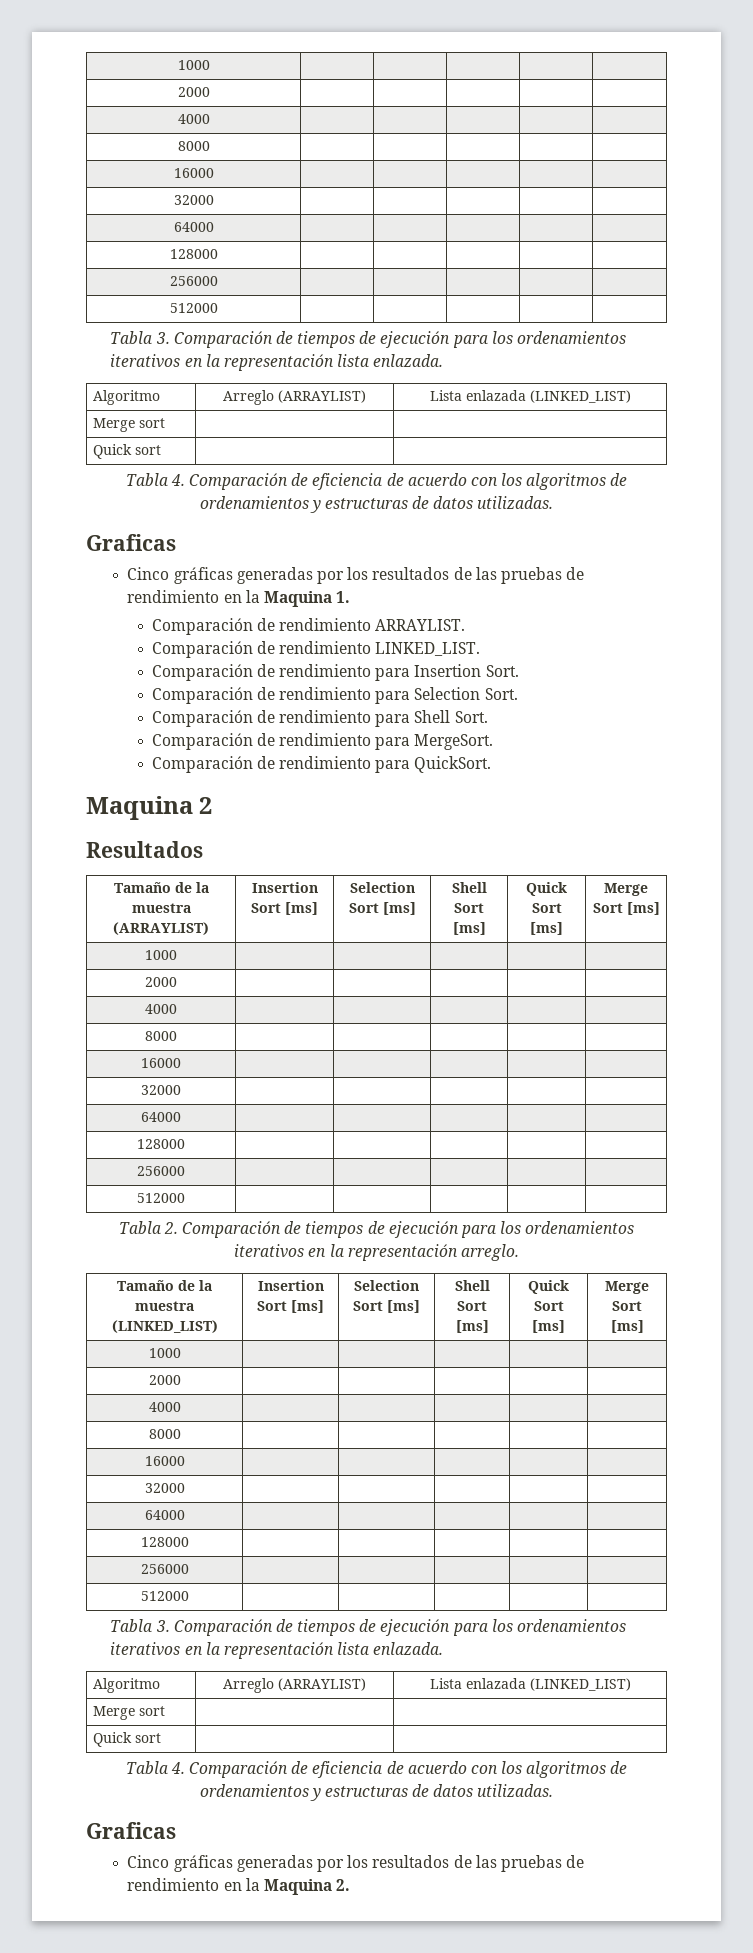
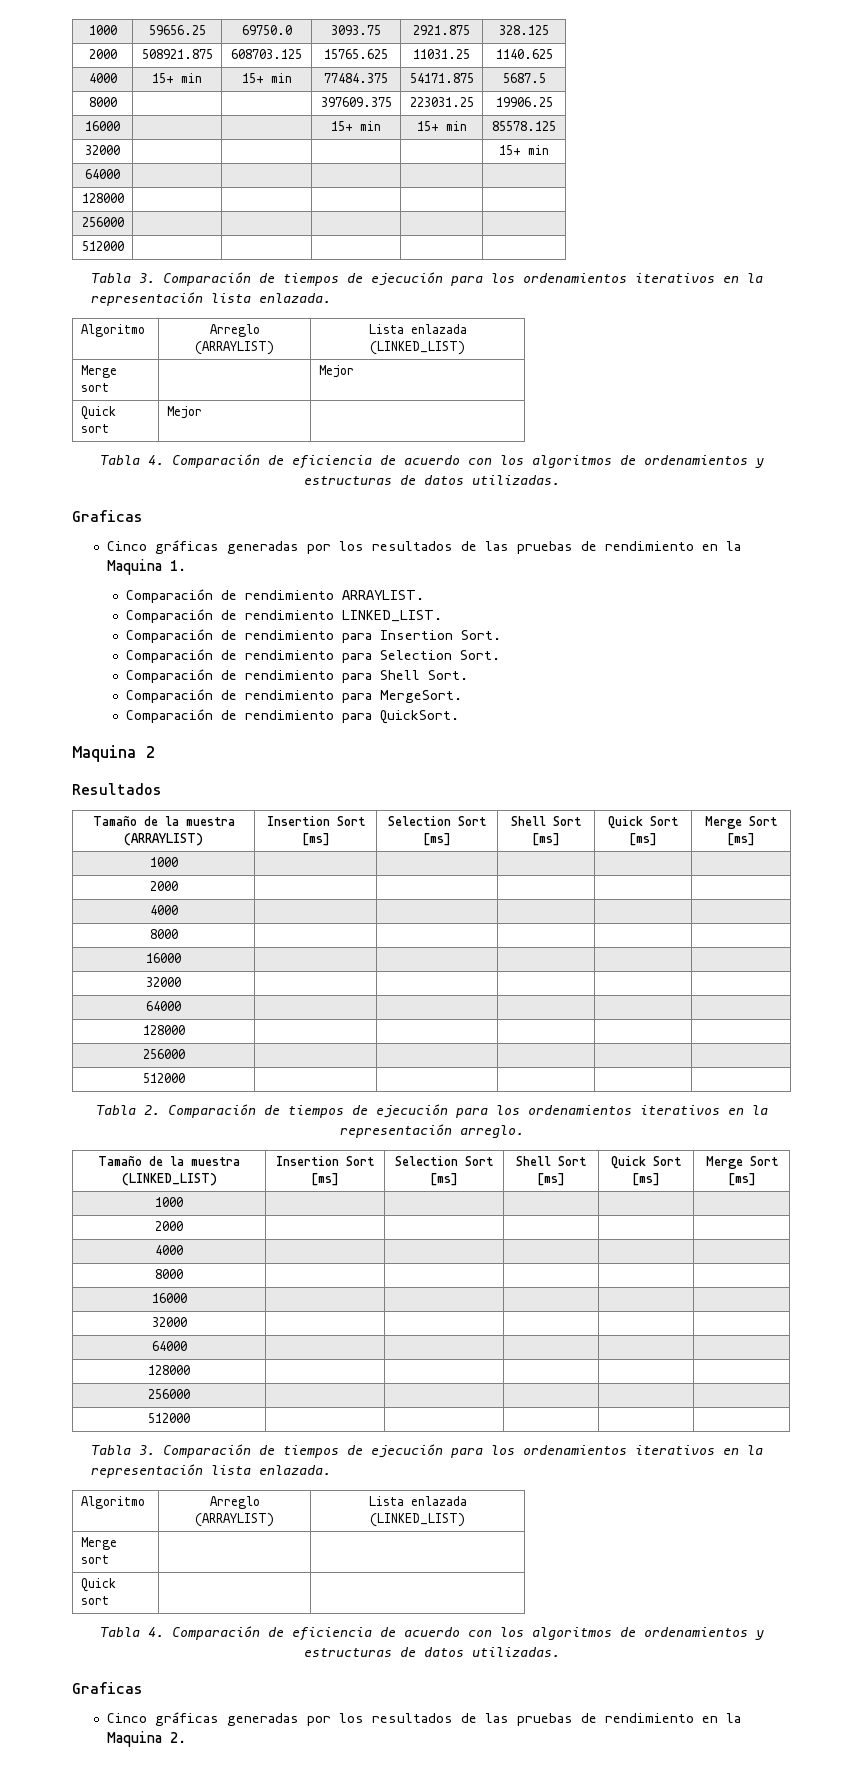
[177,60,210,70] [177,87,210,97] [177,114,210,124] [177,141,210,151] [173,168,214,178] [173,195,214,205] 1000 | | | | | // 2000 | | | | | // 4000 | | | | | // 8000 | | | | | // 16000 | | | | | // 32000 | | | | | -> [88,25,117,35] [148,25,206,35] [241,25,292,35] [331,25,381,35] [413,25,470,35] [499,25,549,35] [88,49,117,59] [141,49,213,59] [231,49,302,59] [324,49,388,59] [413,49,470,59] [495,49,553,59] [88,73,117,83] [152,73,202,83] [241,73,292,83] [324,73,388,83] [409,73,474,83] [502,73,546,83] [88,97,117,107] [320,97,392,107] [409,97,474,107] [495,97,553,107] [85,121,120,131] [331,121,381,131] [416,121,467,131] [492,121,556,131] [85,145,120,155] [499,145,549,155] 1000 | 59656.25 | 69750.0 | 3093.75 | 2921.875 | 328.125 // 2000 | 508921.875 | 608703.125 | 15765.625 | 11031.25 | 1140.625 // 4000 | 15+ min | 15+ min | 77484.375 | 54171.875 | 5687.5 // 8000 | | | 397609.375 | 223031.25 | 19906.25 // 16000 | | | 15+ min | 15+ min | 85578.125 // 32000 | | | | | 15+ min
[92,444,161,459] // Quick sort | -> [318,365,354,378] [80,406,116,420] [80,424,109,433] [166,406,202,419] Mejor // Quick sort | Mejor

